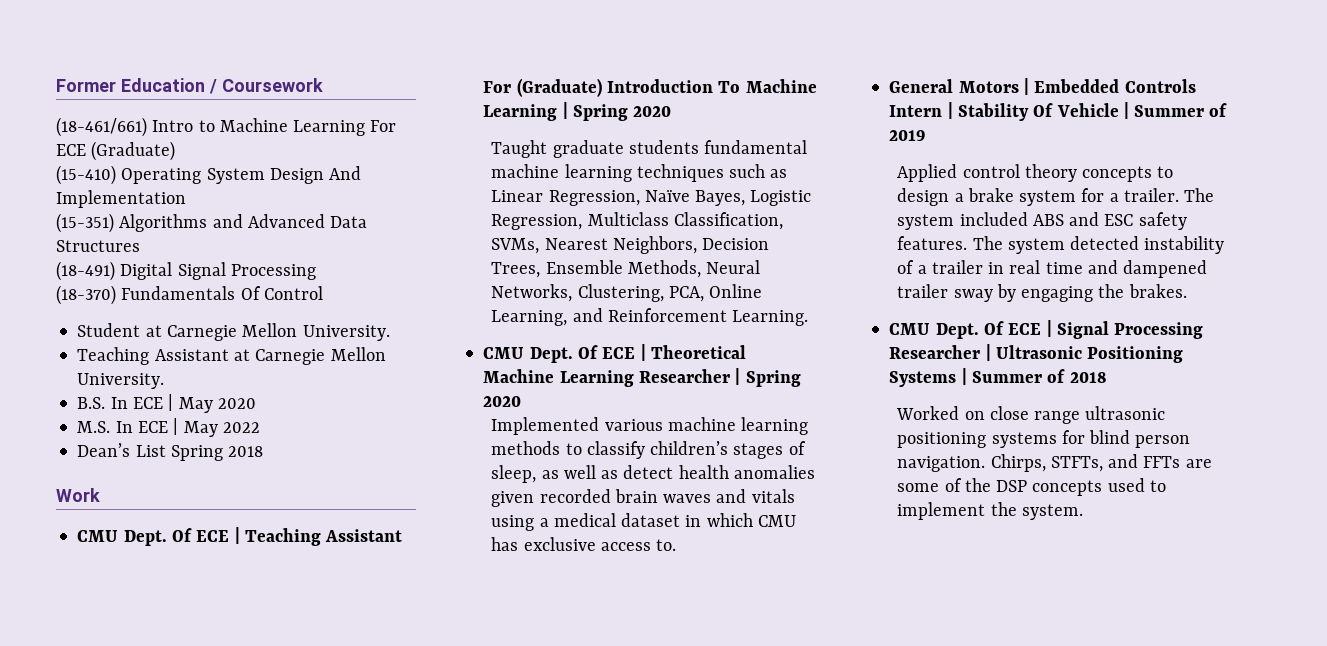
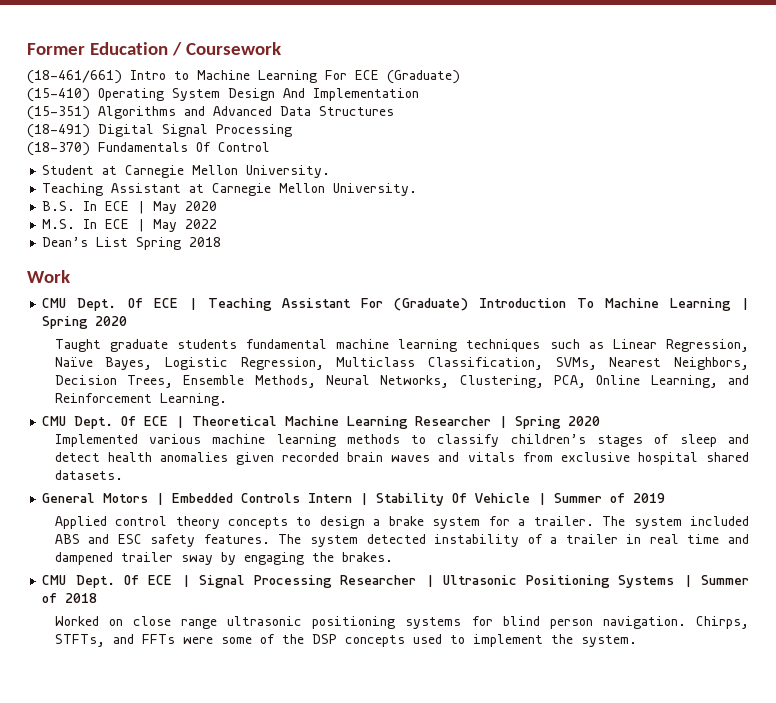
[491,465,619,483] sleep, as well as -> [679,434,750,447] sleep and
[491,513,796,531] [491,537,677,551] using a medical dataset in which CMU has exclusive access to. -> [522,452,750,465] [54,470,123,480] from exclusive hospital shared datasets.
[1185,459,1212,468] are -> [182,637,213,644] were

